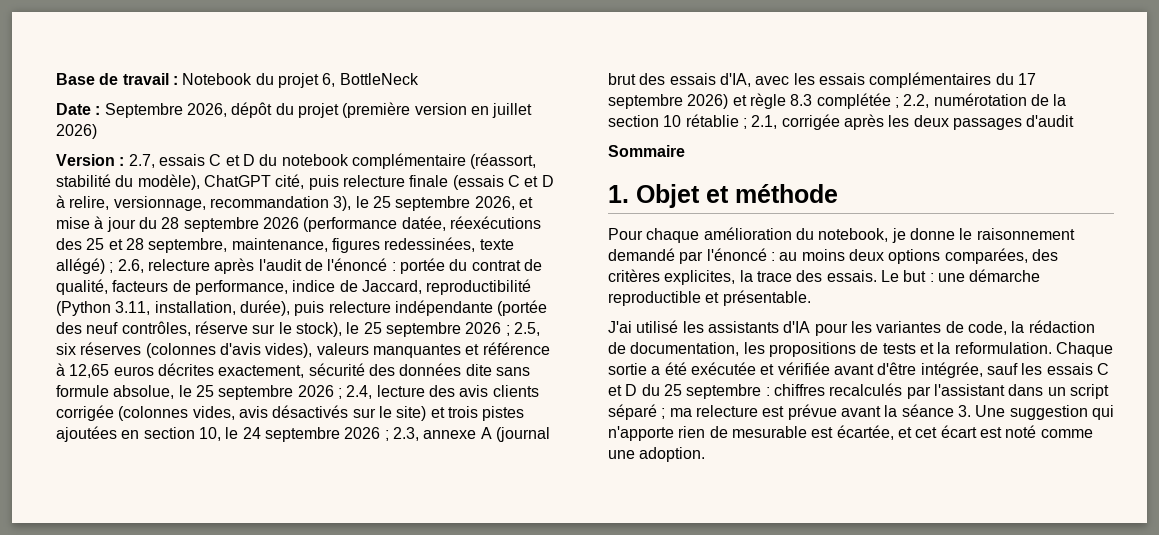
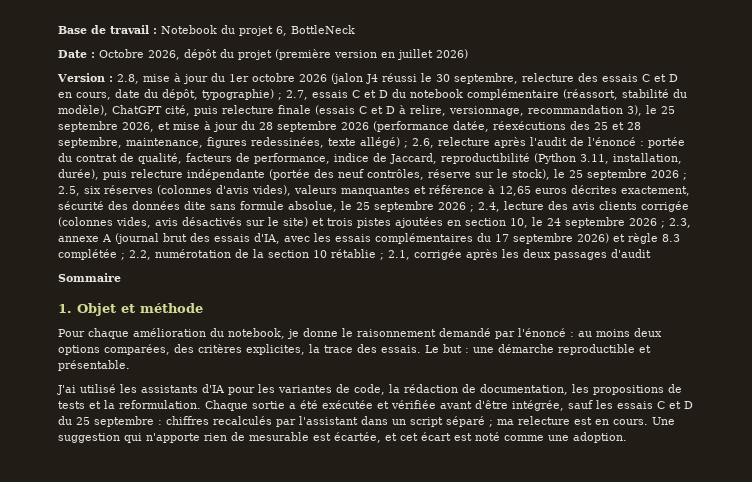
[104,103,183,118] Septembre -> [99,49,144,58] Octobre
(125, 161) none -> [117,73,678,84] [58,89,282,100] 2.8, mise à jour du 1er octobre 2026 (jalon J4 réussi le 30 septembre, relecture des essais C et D en cours, date du dépôt, typographie) ;
[787,404,971,420] prévue avant la séance 3. -> [595,419,648,425] en cours.

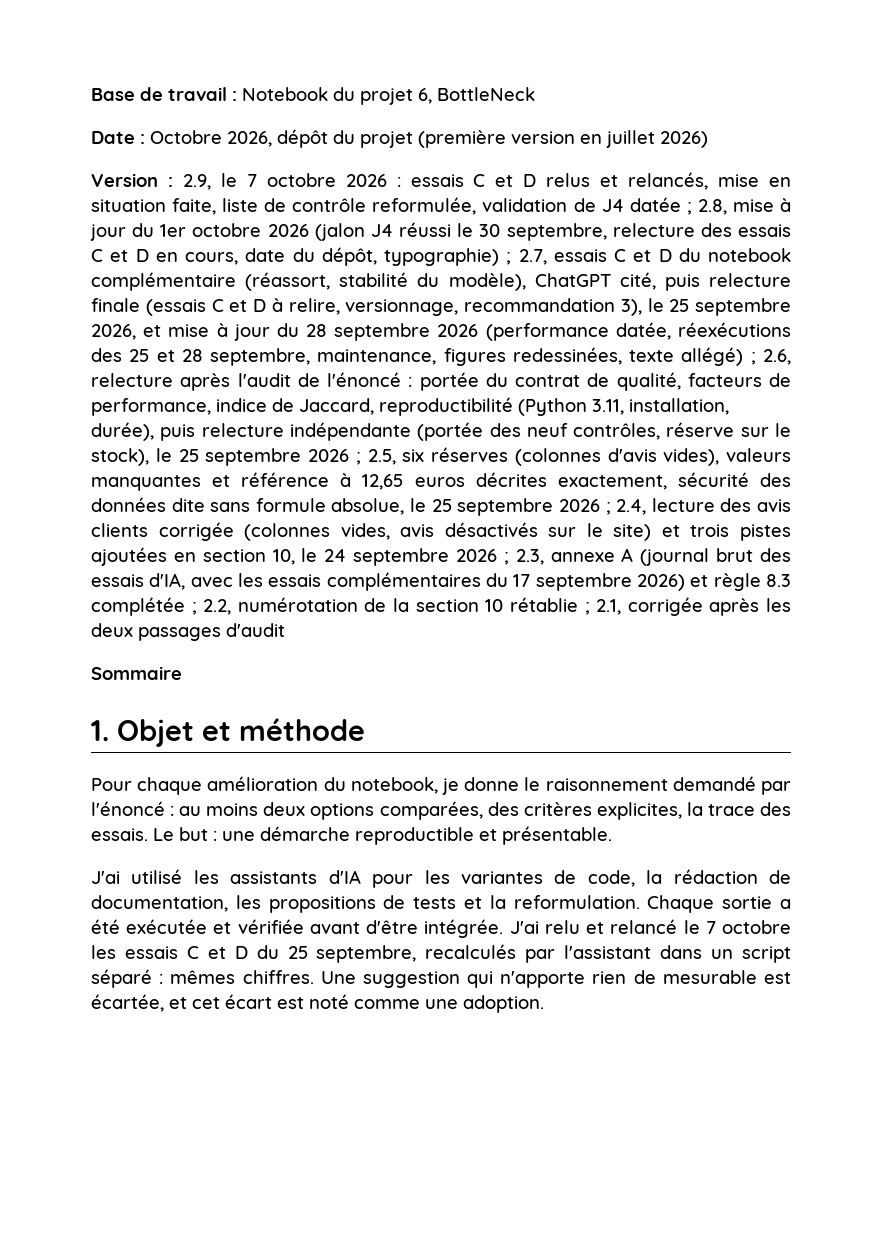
(113, 79) none -> [182,172,791,190] [91,197,692,215] 2.9, le 7 octobre 2026 : essais C et D relus et relancés, mise en situation faite, liste de contrôle reformulée, validation de J4 datée ;
[512,400,593,411] intégrée, sauf -> [424,919,792,938] intégrée. J'ai relu et relancé le 7 octobre
[94,416,209,427] septembre : chiffres -> [316,945,417,963] septembre,
[489,416,648,427] ; ma relecture est en cours. -> [159,970,314,984] : mêmes chiffres.

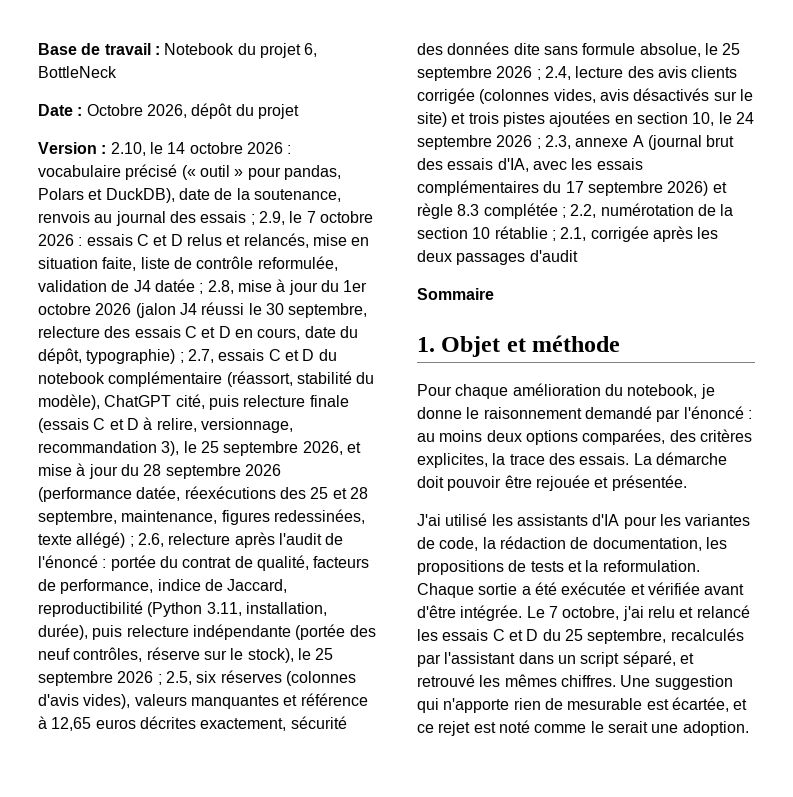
[418,130,708,148] [91,173,173,187] (première version en juillet 2026) // Version : -> [38,142,292,156] [38,164,341,180] [38,188,341,203] [38,211,255,226] // Version : 2.10, le 14 octobre 2026 : vocabulaire précisé (« outil » pour pandas, Polars et DuckDB), date de la soutenance, renvois au journal des essais ;
[153,826,612,845] Le but : une démarche reproductible et présentable. -> [633,452,727,465] [417,475,687,491] La démarche doit pouvoir être rejouée et présentée.
[509,919,792,934] J'ai relu et relancé le 7 octobre -> [526,605,750,621] Le 7 octobre, j'ai relu et relancé
[91,969,164,988] séparé : -> [622,651,694,667] [417,674,501,687] séparé, et retrouvé les
[192,994,272,1009] cet écart -> [417,721,471,736] ce rejet
(420, 1004) none -> [590,721,648,733] le serait

